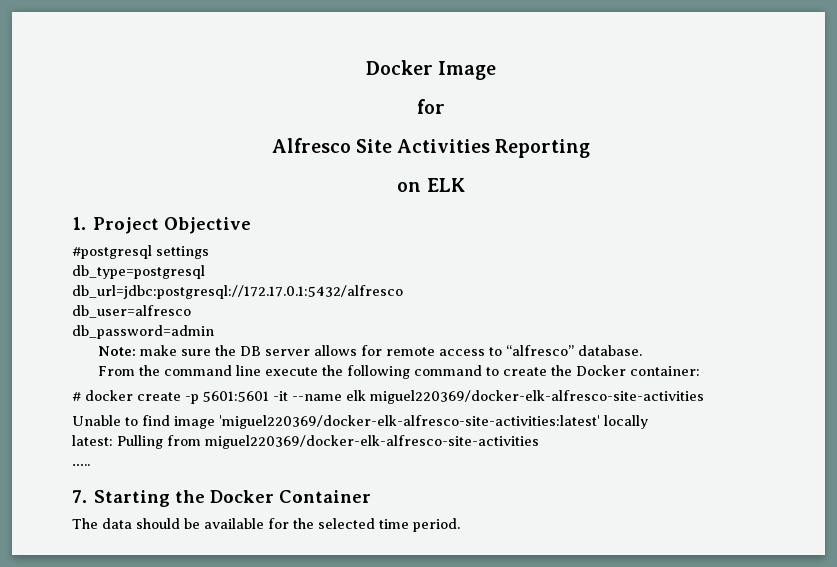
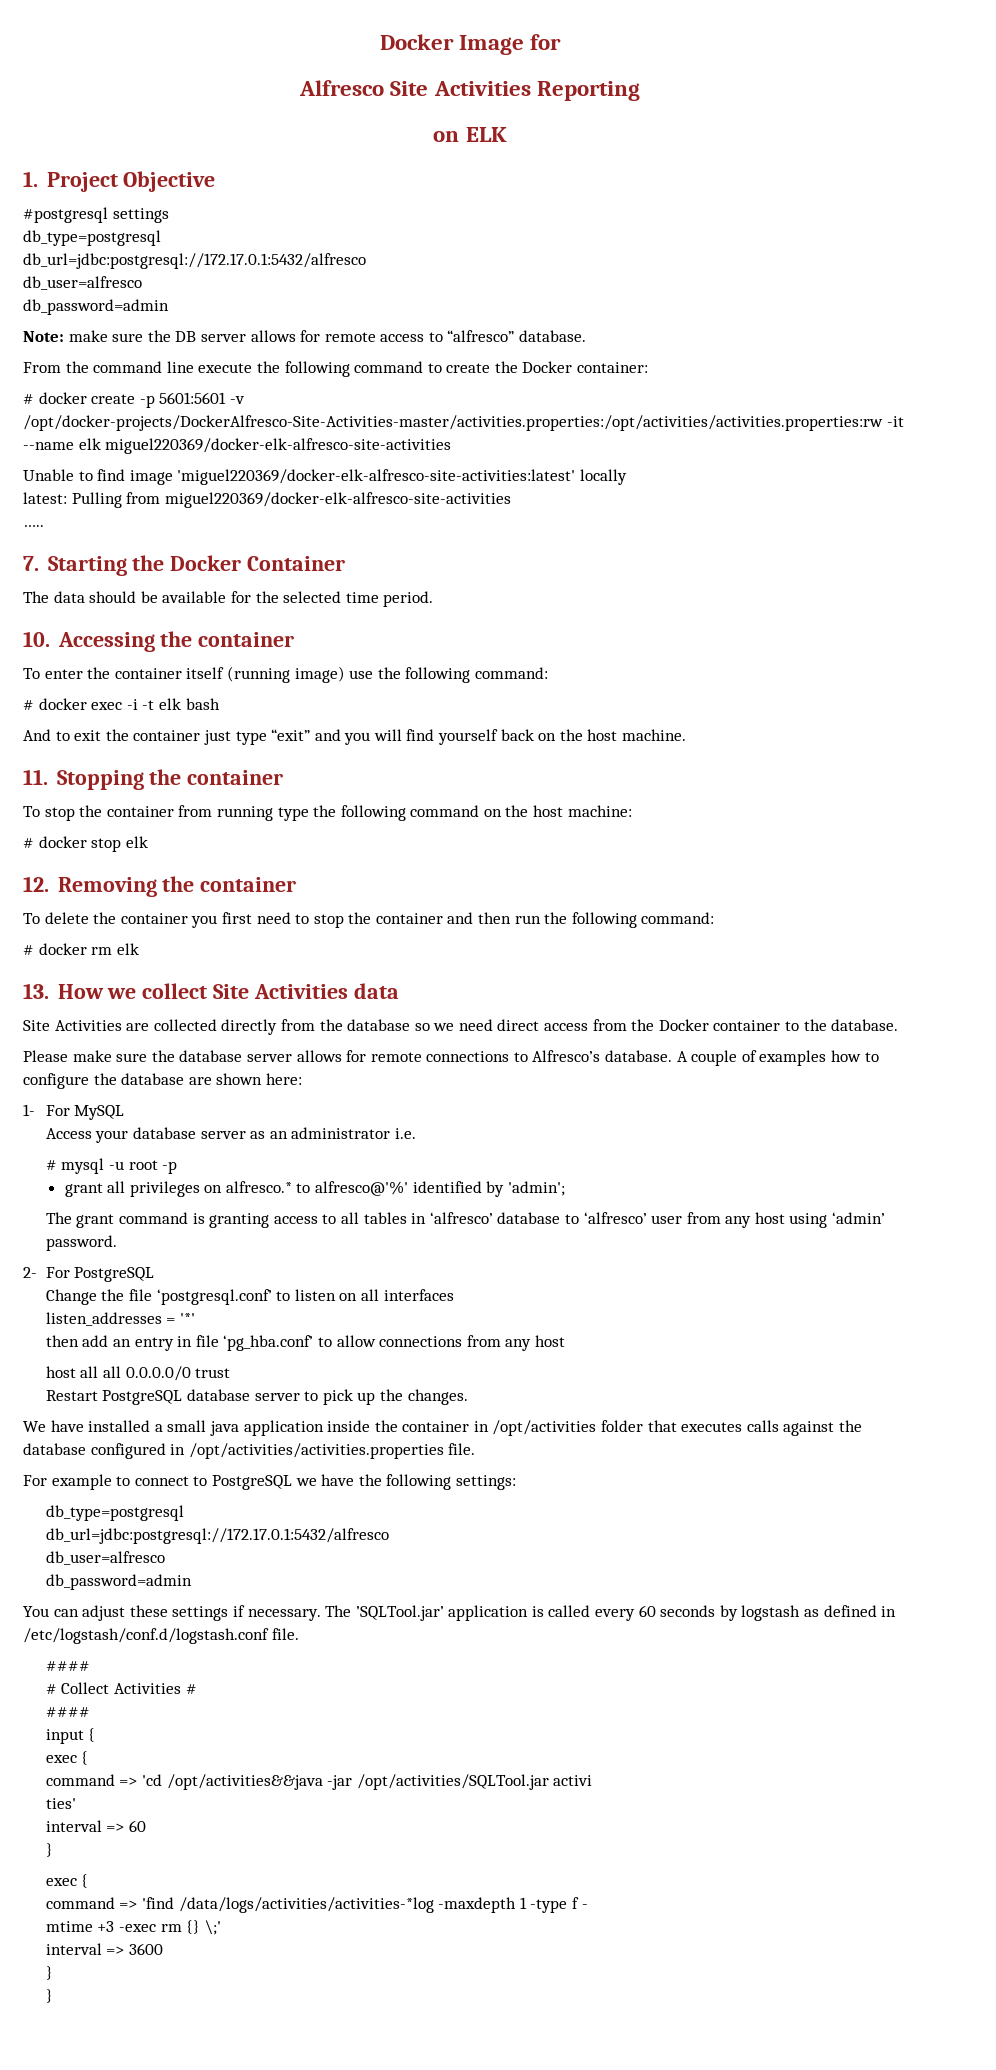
(497, 70) // -> (524, 45) none
(269, 396) none -> [229,396,245,404] [23,415,883,431] -v /opt/docker-projects/DockerAlfresco-Site-Activities-master/activities.properties:/opt/activities/activities.properties:rw
(460, 525) none -> [23,631,295,652] [23,666,548,683] [23,698,220,710] [23,729,687,745] [23,769,284,790] [23,805,632,821] [23,836,148,852] [23,876,297,897] [23,912,715,928] [23,943,139,955] [23,983,399,999] [23,1019,899,1035] [23,1050,879,1066] [23,1073,302,1089] [23,1104,125,1120] [45,1127,416,1143] [45,1158,178,1174] [64,1181,565,1197] [45,1212,886,1228] [45,1235,117,1251] [23,1267,155,1282] [45,1289,454,1305] [45,1312,196,1326] [45,1335,565,1351] [45,1366,231,1381] [45,1389,468,1405] [23,1420,863,1436] [23,1443,476,1459] [23,1474,516,1490] [45,1505,184,1521] [45,1528,389,1544] [45,1551,165,1565] [45,1574,192,1590] [23,1605,897,1621] [23,1628,299,1644] [45,1661,90,1671] [45,1682,197,1694] [45,1707,90,1717] [45,1728,96,1744] [45,1751,89,1765] [45,1774,593,1790] [45,1798,76,1809] [45,1820,147,1832] [45,1843,53,1857] [45,1874,89,1888] [45,1897,588,1913] [45,1920,221,1935] [45,1943,164,1955] [45,1966,53,1980] [45,1989,53,2003] // 10. Accessing the container // To enter the container itself (running image) use the following command: // # docker exec -i -t elk bash // And to exit the container just type “exit” and you will find yourself back on the host machine. // 11. Stopping the container // To stop the container from running type the following command on the host machine: // # docker stop elk // 12. Removing the container // To delete the container you first need to stop the container and then run the following command: // # docker rm elk // 13. How we collect Site Activities data // Site Activities are collected directly from the database so we need direct access from the Docker container to the database. // Please make sure the database server allows for remote connections to Alfresco’s database. A couple of examples how to configure the database are shown here: // 1- For MySQL // Access your database server as an administrator i.e. // # mysql -u root -p // grant all privileges on alfresco.* to alfresco@'%' identified by 'admin'; // The grant command is granting access to all tables in ‘alfresco’ database to ‘alfresco’ user from any host using ‘admin’ password. // 2- For PostgreSQL // Change the file ‘postgresql.conf’ to listen on all interfaces // listen_addresses = '*' // then add an entry in file ‘pg_hba.conf’ to allow connections from any host // host all all 0.0.0.0/0 trust // Restart PostgreSQL database server to pick up the changes. // We have installed a small java application inside the container in /opt/activities folder that executes calls against the database configured in /opt/activities/activities.properties file. // For example to connect to PostgreSQL we have the following settings: // db_type=postgresql // db_url=jdbc:postgresql://172.17.0.1:5432/alfresco // db_user=alfresco // db_password=admin // You can adjust these settings if necessary. The ’SQLTool.jar’ application is called every 60 seconds by logstash as defined in /etc/logstash/conf.d/logstash.conf file. // #### // # Collect Activities # // #### // input { // exec { // command => 'cd /opt/activities&&java -jar /opt/activities/SQLTool.jar activi // ties' // interval => 60 // } // exec { // command => 'find /data/logs/activities/activities-*log -maxdepth 1 -type f - // mtime +3 -exec rm {} \;' // interval => 3600 // } // }

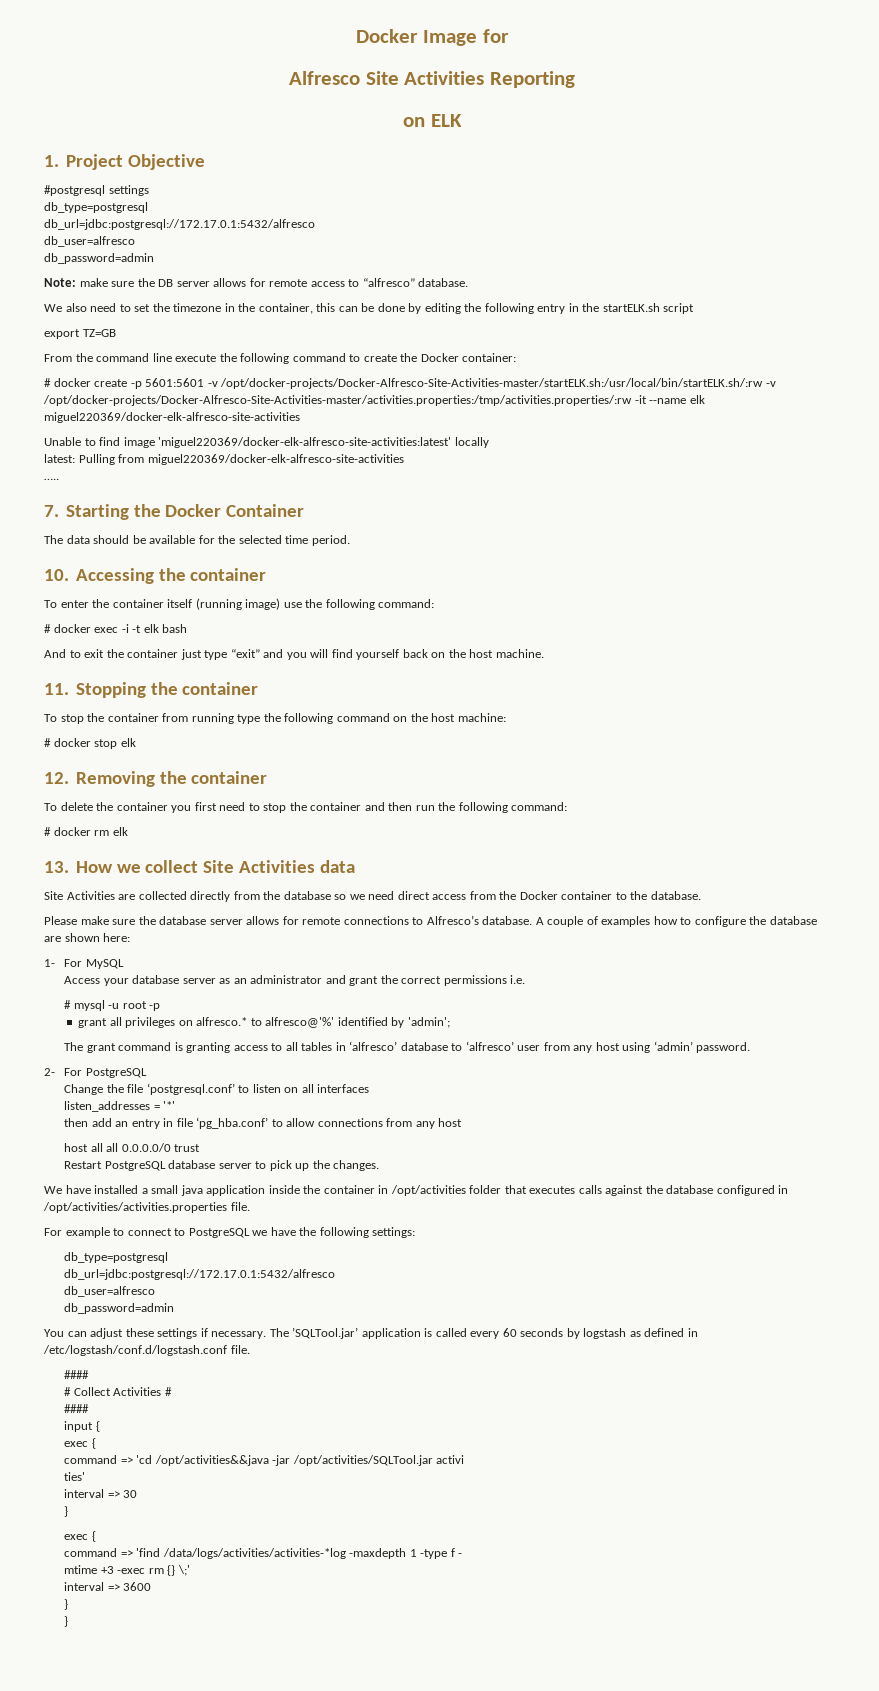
(587, 336) none -> [44,303,695,314] [44,329,116,339] // We also need to set the timezone in the container, this can be done by editing the following entry in the startELK.sh script // export TZ=GB
[23,415,883,431] /opt/docker-projects/DockerAlfresco-Site-Activities-master/activities.properties:/opt/activities/activities.properties:rw -> [220,378,776,389] [43,395,632,406] /opt/docker-projects/Docker-Alfresco-Site-Activities-master/startELK.sh:/usr/local/bin/startELK.sh/:rw -v /opt/docker-projects/Docker-Alfresco-Site-Activities-master/activities.properties:/tmp/activities.properties/:rw
(391, 1133) none -> [325,975,507,986] and grant the correct permissions
[129,1820,147,1832] 60 -> [123,1490,138,1498] 30

